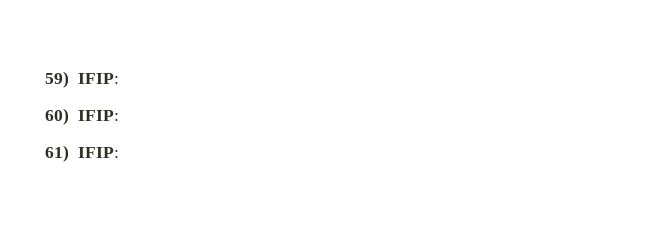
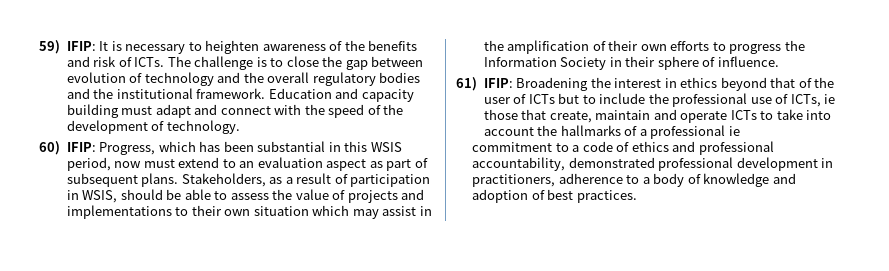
[45,108,119,125] [45,145,119,162] // 60) IFIP: // 61) IFIP: -> [99,40,418,54] [66,56,424,70] [66,72,421,86] [66,88,414,102] [66,104,404,118] [66,120,240,134] [39,141,402,155] [66,157,428,171] [66,173,431,187] [66,189,425,203] [66,205,432,219] [483,40,805,54] [483,56,779,70] [456,77,835,91] [483,93,836,107] [483,109,832,123] [483,125,740,139] [472,141,774,155] [472,157,834,171] [472,173,796,187] [472,189,637,203] It is necessary to heighten awareness of the benefits and risk of ICTs. The challenge is to close the gap between evolution of technology and the overall regulatory bodies and the institutional framework. Education and capacity building must adapt and connect with the speed of the development of technology. // 60) IFIP: Progress, which has been substantial in this WSIS period, now must extend to an evaluation aspect as part of subsequent plans. Stakeholders, as a result of participation in WSIS, should be able to assess the value of projects and implementations to their own situation which may assist in the amplification of their own efforts to progress the Information Society in their sphere of influence. // 61) IFIP: Broadening the interest in ethics beyond that of the user of ICTs but to include the professional use of ICTs, ie those that create, maintain and operate ICTs to take into account the hallmarks of a professional ie // commitment to a code of ethics and professional accountability, demonstrated professional development in practitioners, adherence to a body of knowledge and adoption of best practices.

